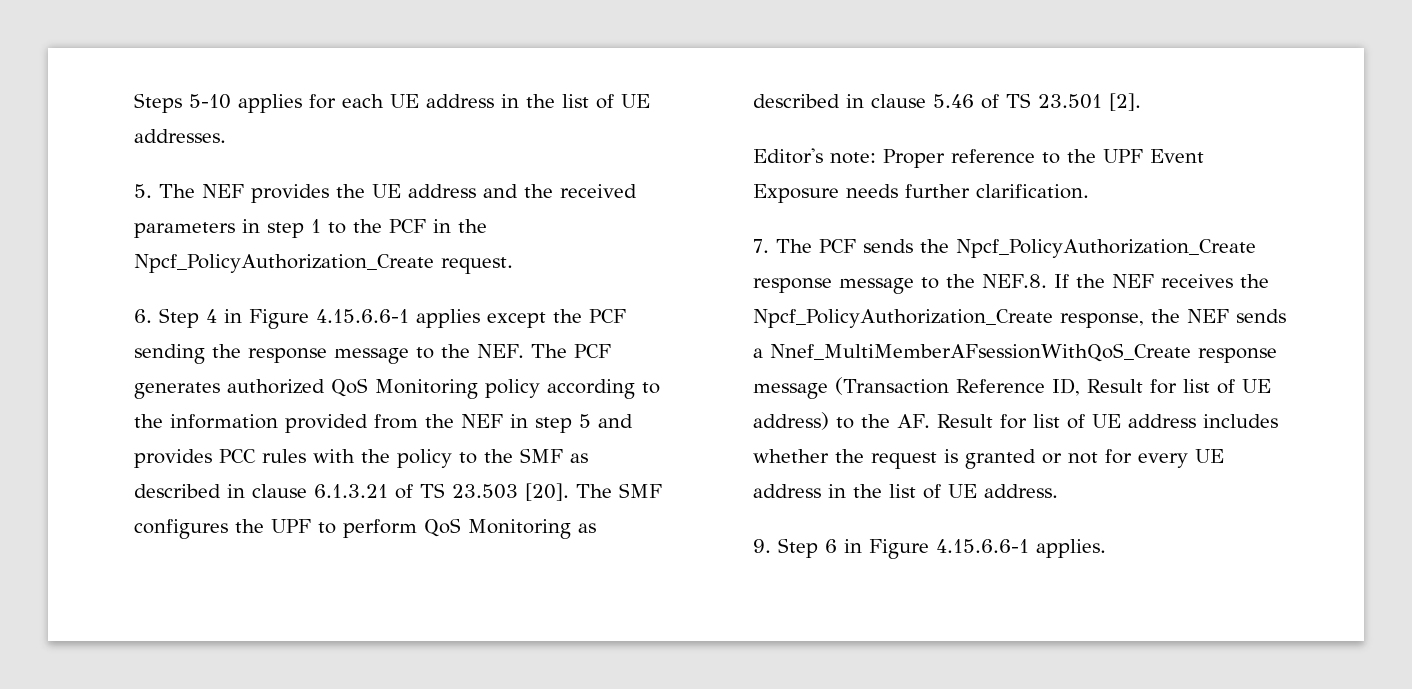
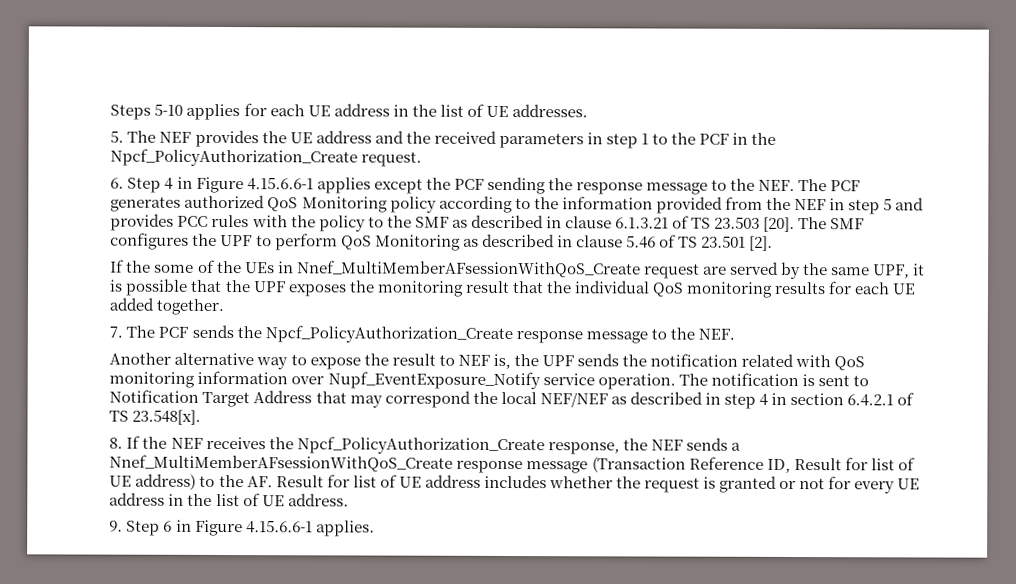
[752,148,1204,168] [752,184,1089,203] Editor's note: Proper reference to the UPF Event Exposure needs further clarification. -> [110,259,926,280] [109,278,917,298] [109,297,225,316] If the some of the UEs in Nnef_MultiMemberAFsessionWithQoS_Create request are served by the same UPF, it is possible that the UPF exposes the monitoring result that the individual QoS monitoring results for each UE added together.
[981,274,1048,288] NEF.8. -> [697,328,735,340] [109,352,866,371] [109,370,869,390] [109,389,915,409] [109,409,202,425] [109,437,124,449] NEF. // Another alternative way to expose the result to NEF is, the UPF sends the notification related with QoS monitoring information over Nupf_EventExposure_Notify service operation. The notification is sent to Notification Target Address that may correspond the local NEF/NEF as described in step 4 in section 6.4.2.1 of TS 23.548[x]. // 8.

